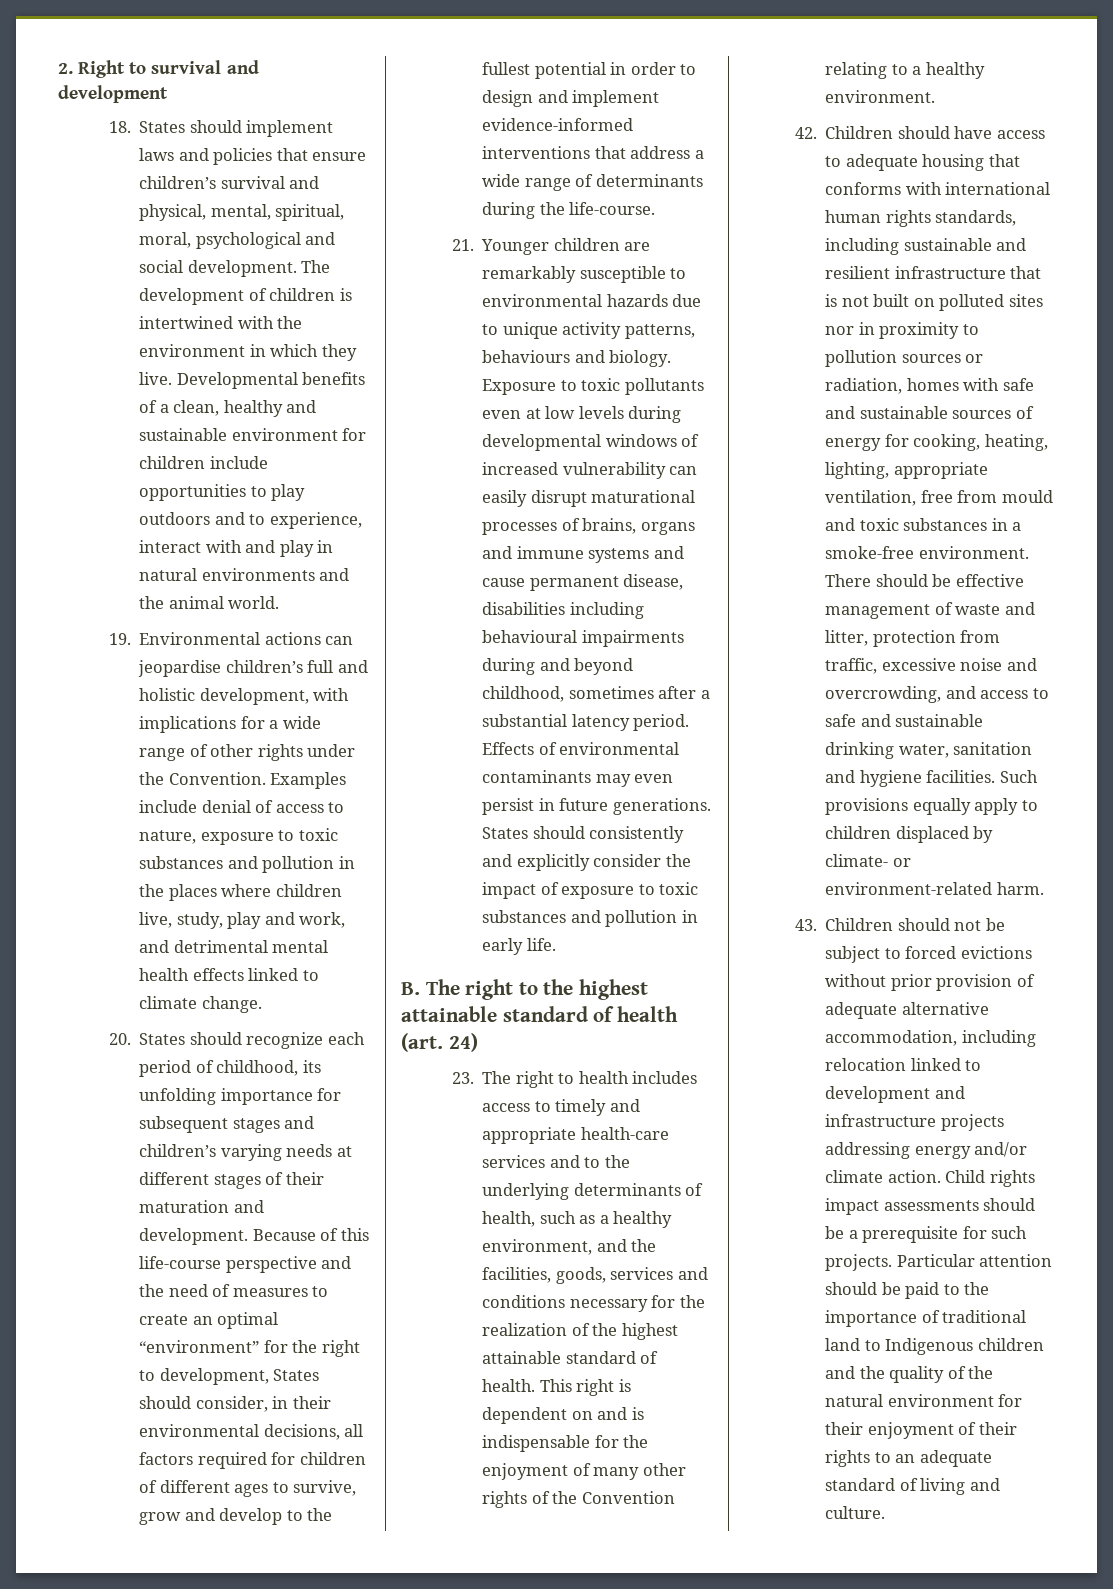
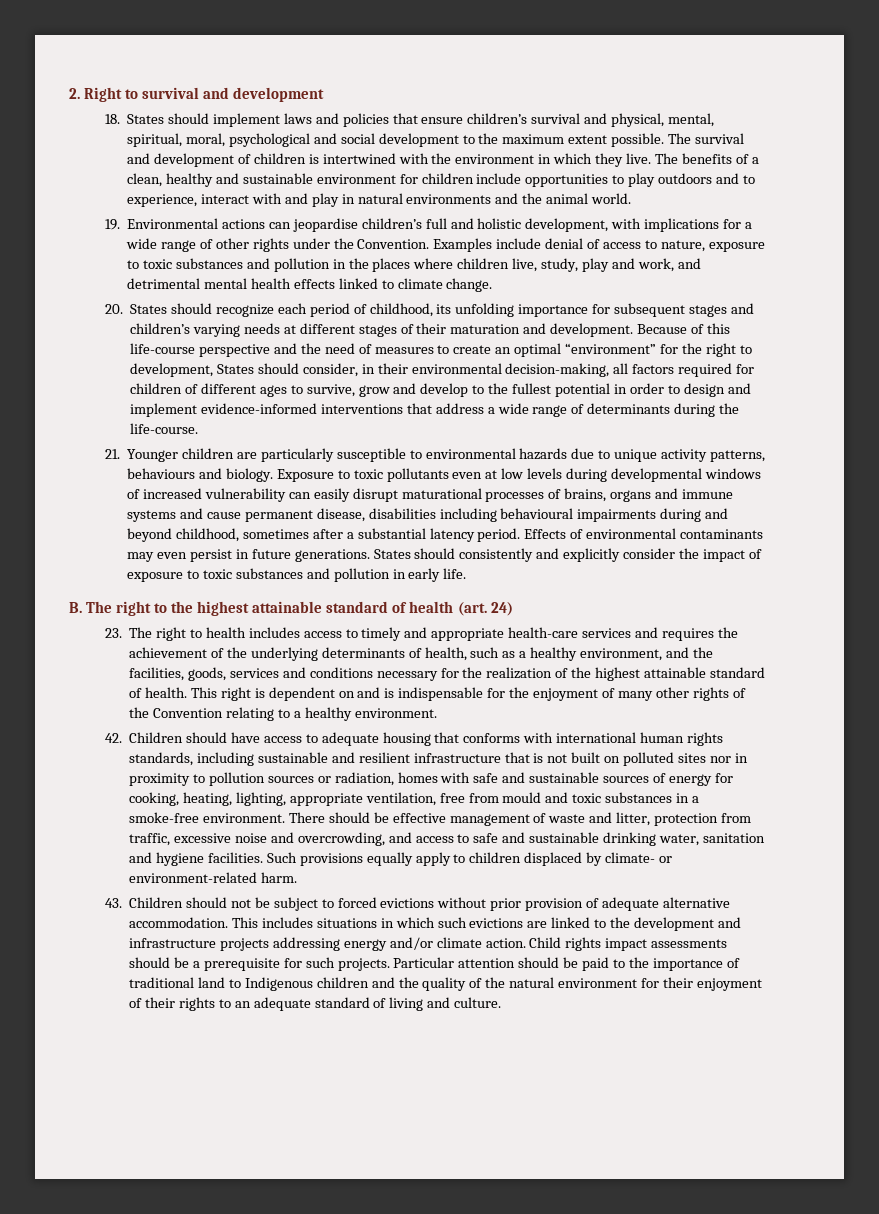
[187,260,331,277] development. The -> [378,133,745,147] [127,153,151,164] development to the maximum extent possible. The survival and
[176,372,298,389] Developmental -> [654,153,678,164] The
[263,1424,340,1440] decisions, -> [505,363,610,377] decision-making,
[482,266,577,283] remarkably -> [260,448,334,462] particularly
[584,1157,601,1168] to -> [661,627,738,641] [129,647,224,658] requires the achievement of
[825,1030,1036,1047] [825,1058,982,1071] accommodation, including relocation linked to -> [129,917,631,928] accommodation. This includes situations in which such evictions are linked to the

